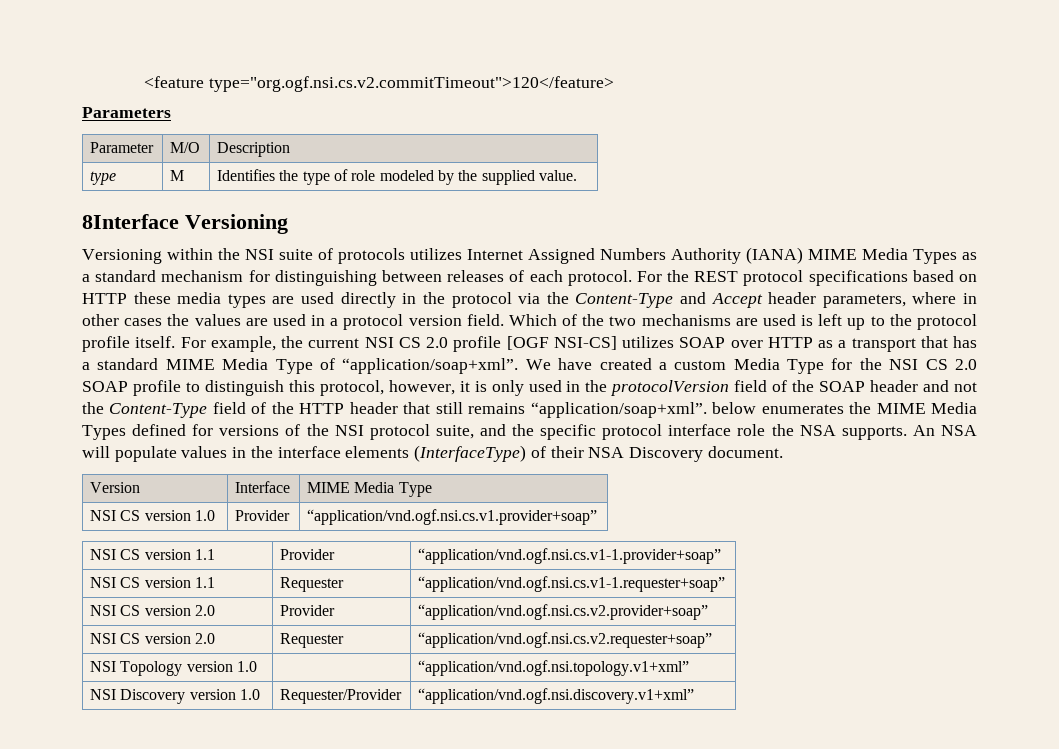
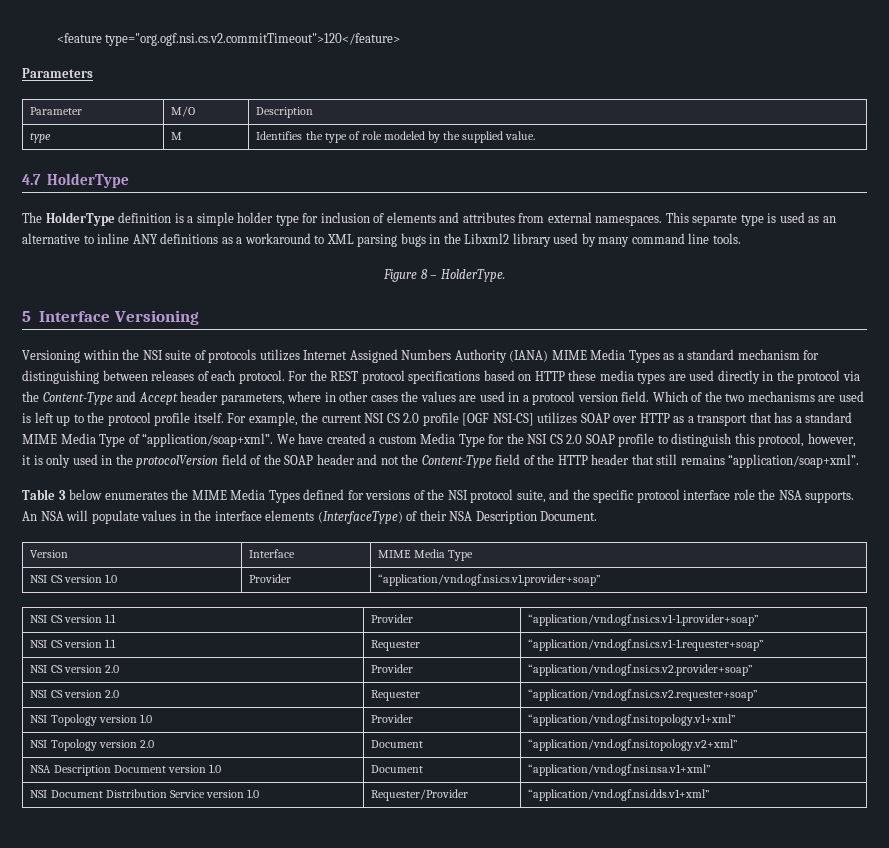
[82,214,179,229] 8Interface -> [22,173,129,188] [22,212,836,226] [22,233,741,247] [383,269,505,282] [22,311,111,322] 4.7 HolderType // The HolderType definition is a simple holder type for inclusion of elements and attributes from external namespaces. This separate type is used as an alternative to inline ANY definitions as a workaround to XML parsing bugs in the Libxml2 library used by many command line tools. // Figure 8 – HolderType. // 5 Interface
(707, 410) none -> [22,489,66,500] // Table 3
[628,446,783,462] Discovery document. -> [475,511,598,524] Description Document.
(258, 666) none -> [371,714,414,723] Provider
[120,689,186,704] Discovery -> [50,739,154,751] [371,740,424,748] [528,739,739,751] [30,764,221,776] [371,765,424,773] [528,764,712,776] [30,789,205,798] Topology version 2.0 | Document | “application/vnd.ogf.nsi.topology.v2+xml” // NSA Description Document version 1.0 | Document | “application/vnd.ogf.nsi.nsa.v1+xml” // NSI Document Distribution Service
[418,688,695,704] “application/vnd.ogf.nsi.discovery.v1+xml” -> [528,789,711,801] “application/vnd.ogf.nsi.dds.v1+xml”

